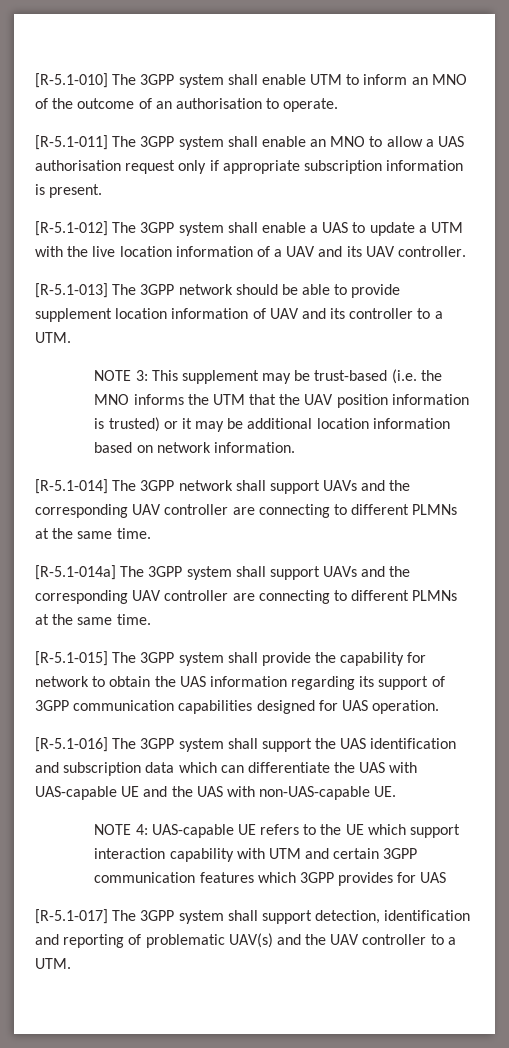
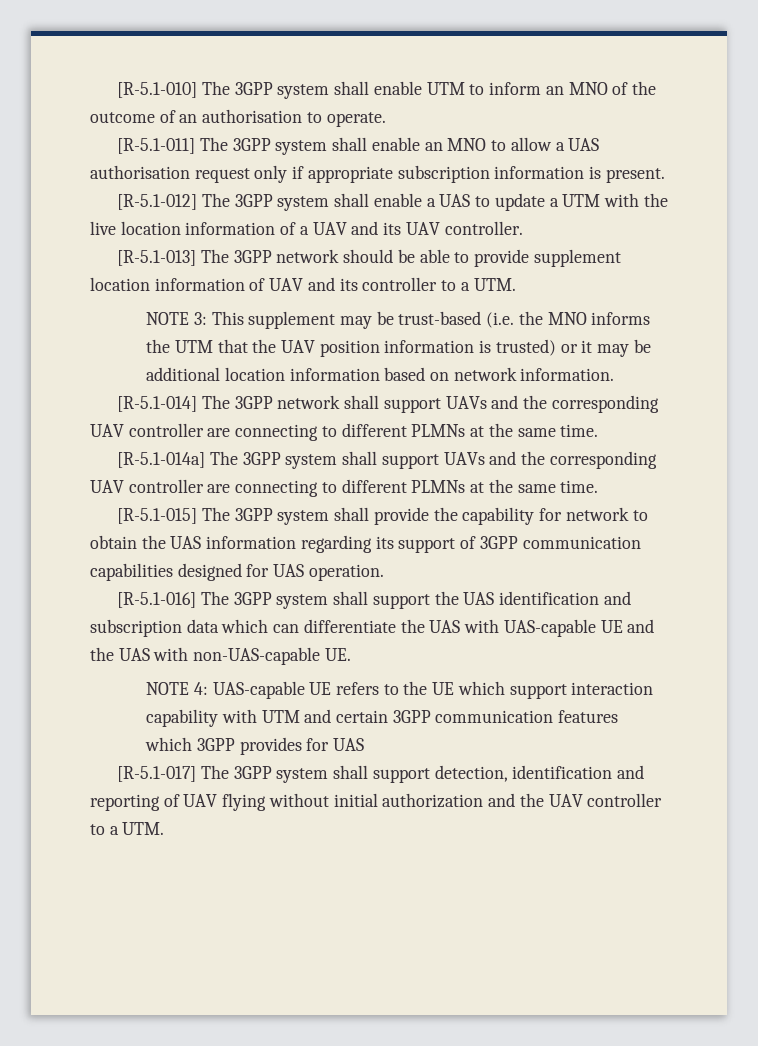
[145,933,273,948] problematic UAV(s) -> [183,793,484,811] UAV flying without initial authorization

